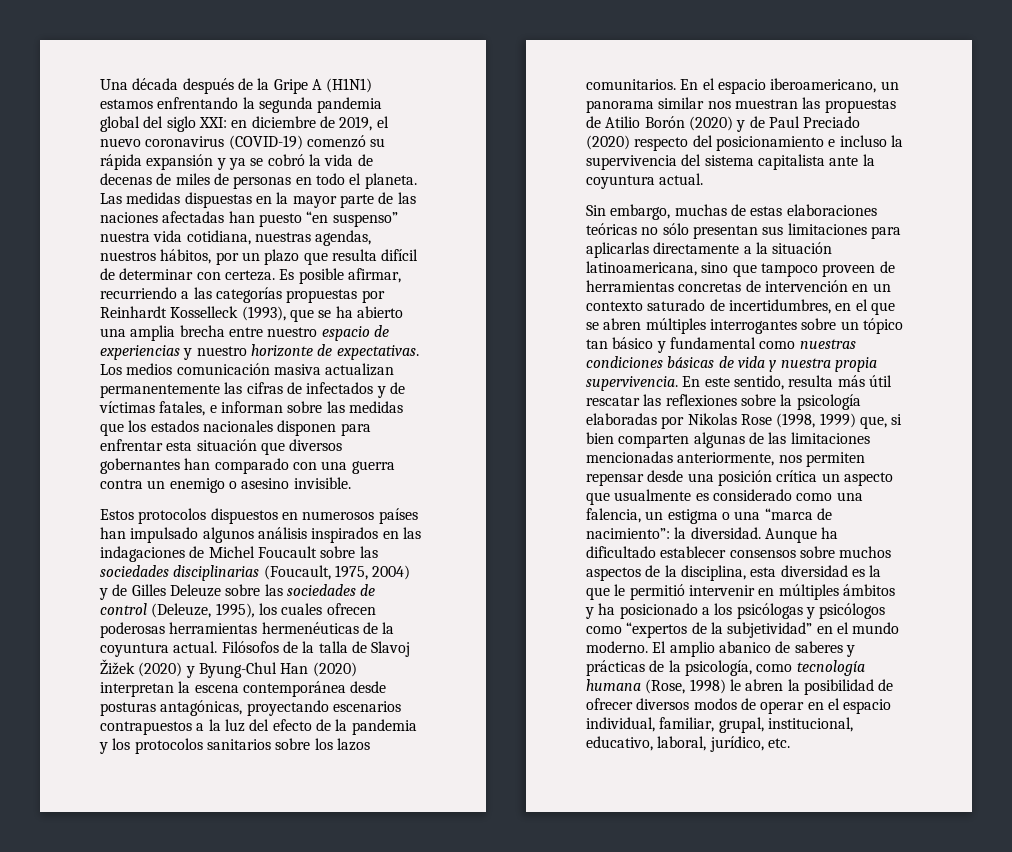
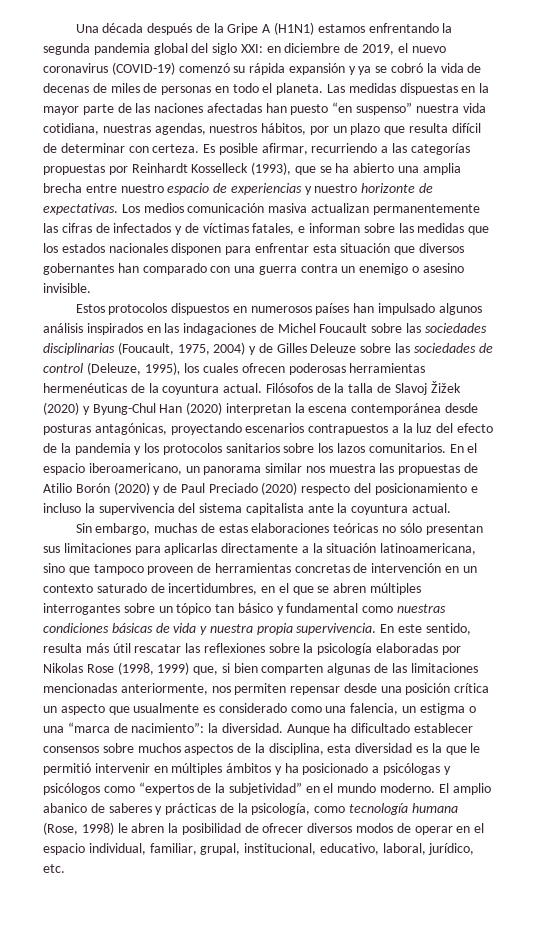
[734,99,798,109] muestran -> [328,464,376,473] muestra
[714,603,733,615] los -> (380, 769) none

